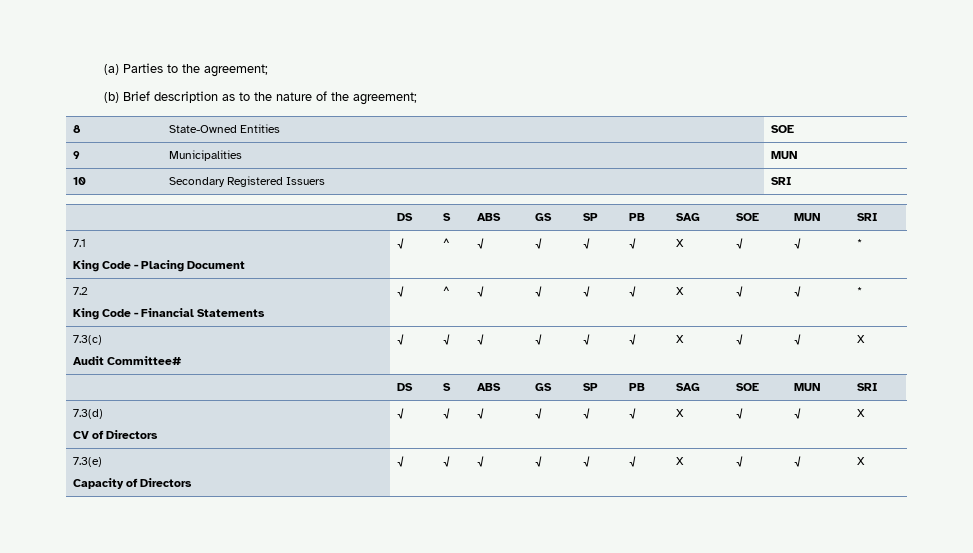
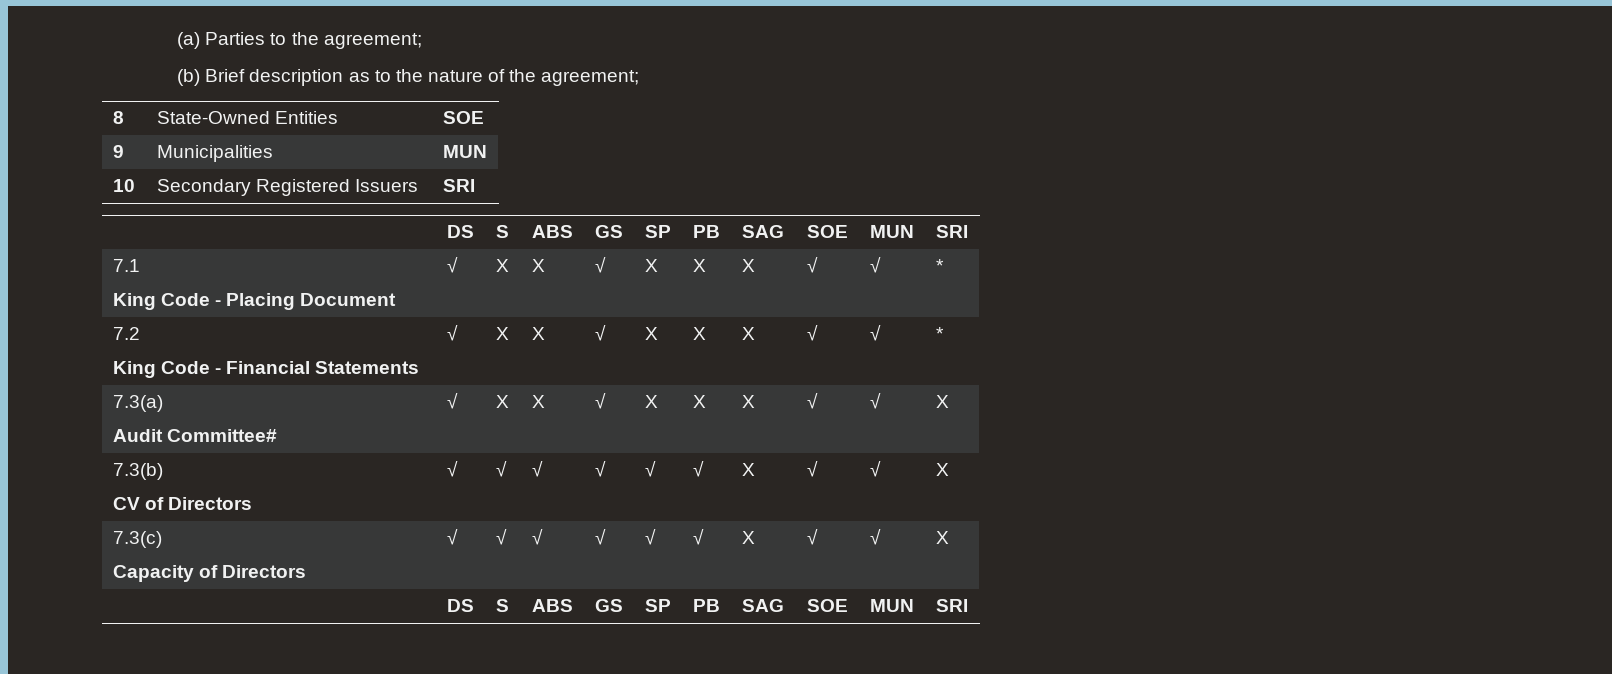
[442,238,450,247] [476,238,484,249] [534,238,542,249] [582,238,590,249] [628,238,636,249] ^ | √ | √ | √ | √ -> [495,259,509,272] [531,259,545,272] [594,257,606,273] [644,259,658,272] [692,259,706,272] X | X | √ | X | X
[442,286,450,295] [476,286,484,297] [534,286,542,297] [582,286,590,297] [628,286,636,297] [675,287,684,295] [735,286,743,297] [793,286,801,297] [856,287,862,295] ^ | √ | √ | √ | √ | X | √ | √ | * -> [495,327,509,340] [531,327,545,340] [594,325,606,341] [644,327,658,340] [692,327,706,340] [741,327,755,340] [806,325,818,341] [869,325,881,341] [935,327,944,340] [112,395,163,412] [112,429,277,442] [446,393,458,409] [495,395,509,408] [531,395,545,408] [594,393,606,409] [644,395,658,408] [692,395,706,408] [741,395,755,408] [806,393,818,409] [869,393,881,409] [935,395,949,408] [112,463,163,480] [112,497,252,510] [446,461,458,477] [495,461,507,477] [531,461,543,477] [594,461,606,477] [644,461,656,477] [692,461,704,477] [741,463,755,476] [806,461,818,477] [869,461,881,477] [935,463,949,476] X | X | √ | X | X | X | √ | √ | * // 7.3(a) // Audit Committee# | √ | X | X | √ | X | X | X | √ | √ | X // 7.3(b) // CV of Directors | √ | √ | √ | √ | √ | √ | X | √ | √ | X
[72,356,182,365] Audit Committee# -> [112,565,306,582] Capacity of Directors
[72,409,103,419] [72,430,159,439] [396,408,404,419] [442,408,450,419] [476,408,484,419] [534,408,542,419] [582,408,590,419] [628,408,636,419] [675,409,684,417] [735,408,743,419] [793,408,801,419] [856,409,865,417] [72,457,102,467] [72,478,193,489] [396,456,404,467] [442,456,450,467] [476,456,484,467] [534,456,542,467] [582,456,590,467] [628,456,636,467] [675,457,684,465] [735,456,743,467] [793,456,801,467] [856,457,865,465] // 7.3(d) // CV of Directors | √ | √ | √ | √ | √ | √ | X | √ | √ | X // 7.3(e) // Capacity of Directors | √ | √ | √ | √ | √ | √ | X | √ | √ | X -> (968, 605) none

